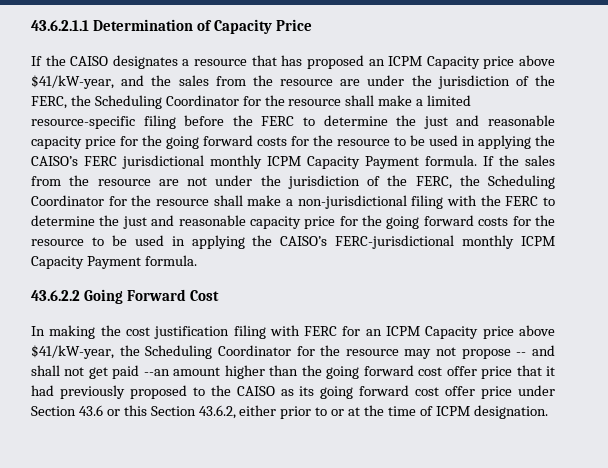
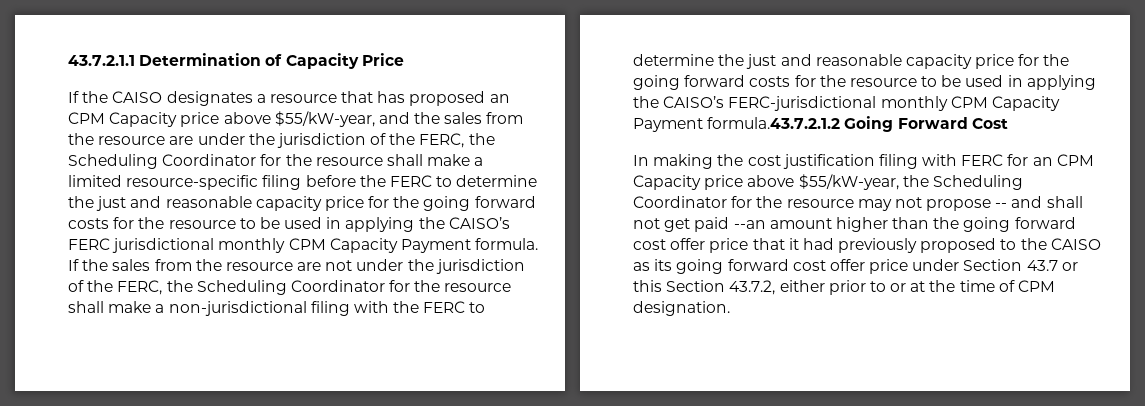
[31,20,89,31] 43.6.2.1.1 -> [68,55,135,66] 43.7.2.1.1
[388,55,556,69] [31,75,114,89] ICPM Capacity price above $41/kW-year, -> [68,111,375,127] CPM Capacity price above $55/kW-year,
[267,156,301,166] ICPM -> [288,238,326,250] CPM
[521,236,555,246] [31,255,197,269] [31,290,80,301] ICPM Capacity Payment formula. // 43.6.2.2 -> [950,96,1060,111] [633,117,841,132] CPM Capacity Payment formula.43.7.2.1.2
[386,325,556,339] [31,345,114,359] ICPM Capacity price above $41/kW-year, -> [1056,154,1094,166] [633,174,899,190] CPM Capacity price above $55/kW-year,
[78,405,103,416] 43.6 -> [1026,260,1058,271] 43.7
[198,405,236,419] 43.6.2, -> [729,280,776,295] 43.7.2,
[435,406,470,416] ICPM -> [1018,280,1056,292] CPM

